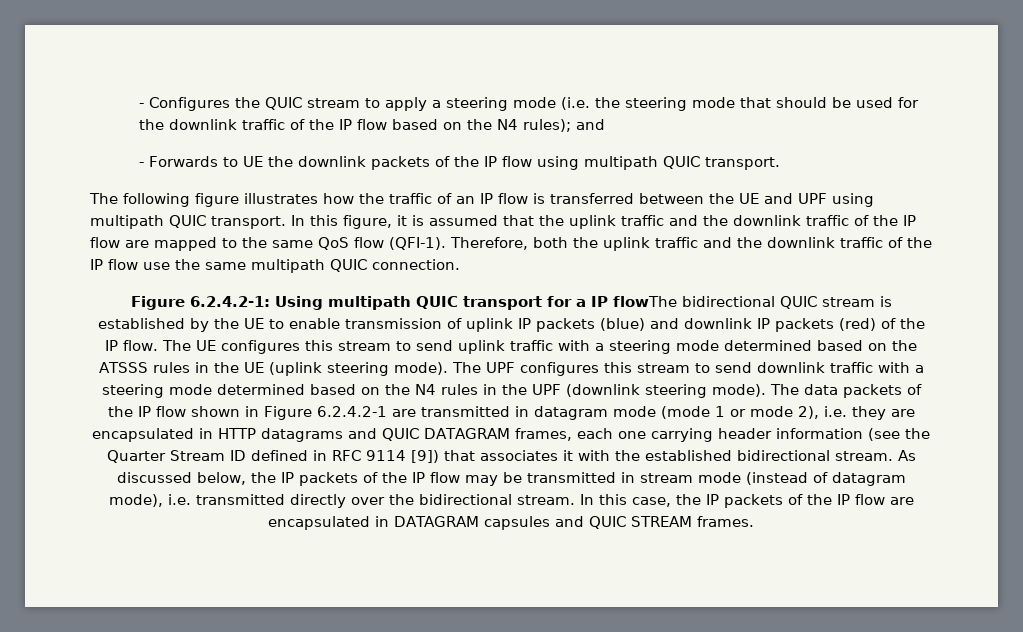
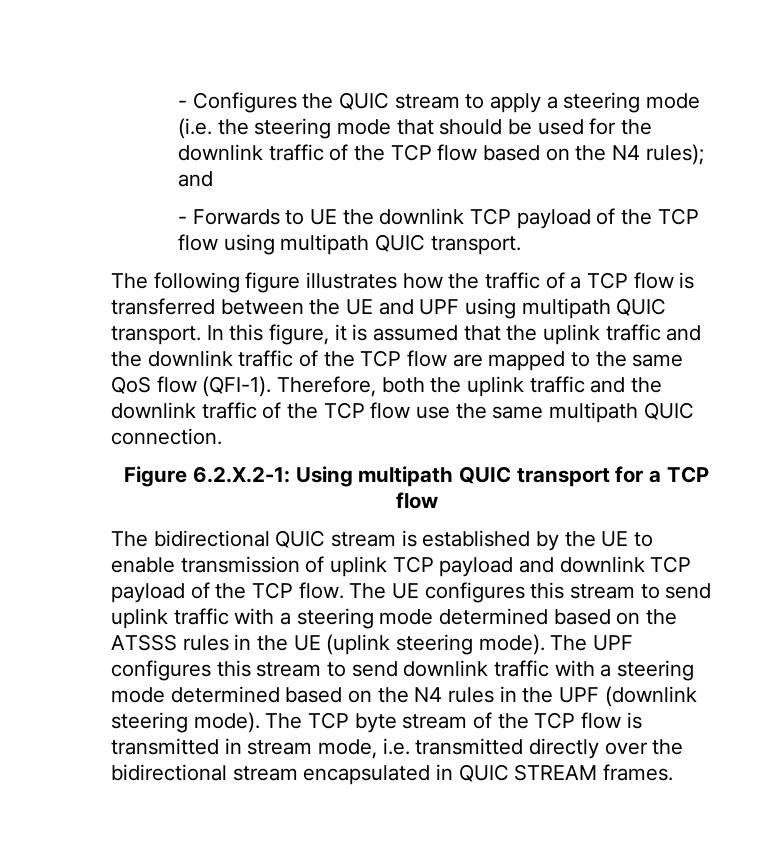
[339,119,353,130] IP -> [390,144,432,161] TCP
[371,156,498,170] packets of the IP -> [469,208,699,229] TCP payload of the TCP
[456,193,493,204] an IP -> [570,272,629,289] a TCP
[903,215,916,226] IP -> [360,350,402,367] TCP
[90,259,103,270] IP -> [323,402,365,419] TCP
[189,296,270,307] 6.2.4.2-1: -> [192,466,290,483] 6.2.X.2-1:
[590,296,677,307] IP flowThe -> [666,466,709,483] [395,492,438,509] [111,531,148,547] TCP flow // The
[517,318,925,332] [105,340,119,351] IP packets (blue) and downlink IP packets (red) of the IP -> [392,556,692,577] [111,582,294,603] TCP payload and downlink TCP payload of the TCP
[803,384,922,398] [107,406,915,420] [92,428,930,442] [106,450,916,463] [116,472,906,486] [108,494,163,507] data packets of the IP flow shown in Figure 6.2.4.2-1 are transmitted in datagram mode (mode 1 or mode 2), i.e. they are encapsulated in HTTP datagrams and QUIC DATAGRAM frames, each one carrying header information (see the Quarter Stream ID defined in RFC 9114 [9]) that associates it with the established bidirectional stream. As discussed below, the IP packets of the IP flow may be transmitted in stream mode (instead of datagram mode), -> [308,712,642,733] [111,738,378,759] TCP byte stream of the TCP flow is transmitted in stream mode,
[516,494,914,508] [267,516,585,530] stream. In this case, the IP packets of the IP flow are encapsulated in DATAGRAM capsules and -> [232,764,454,785] stream encapsulated in

